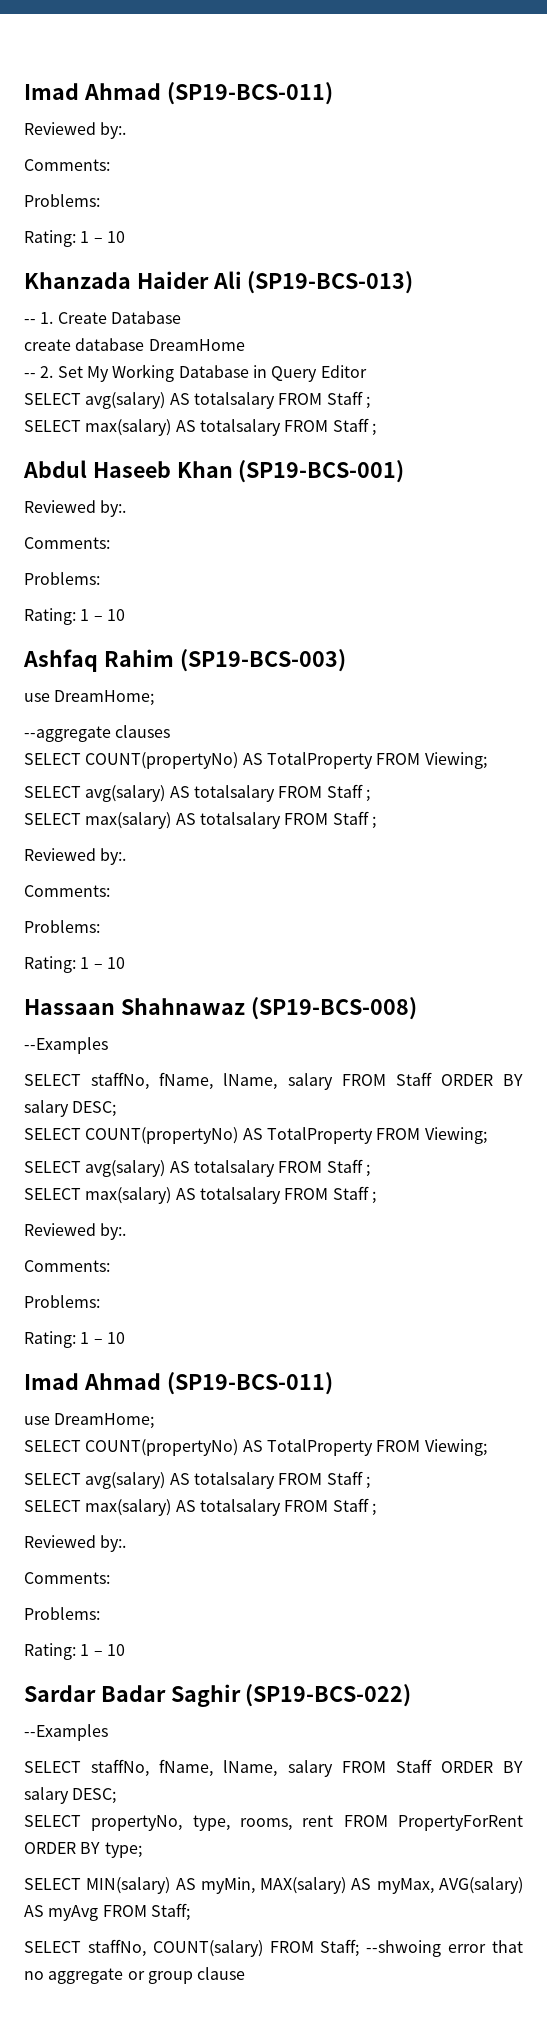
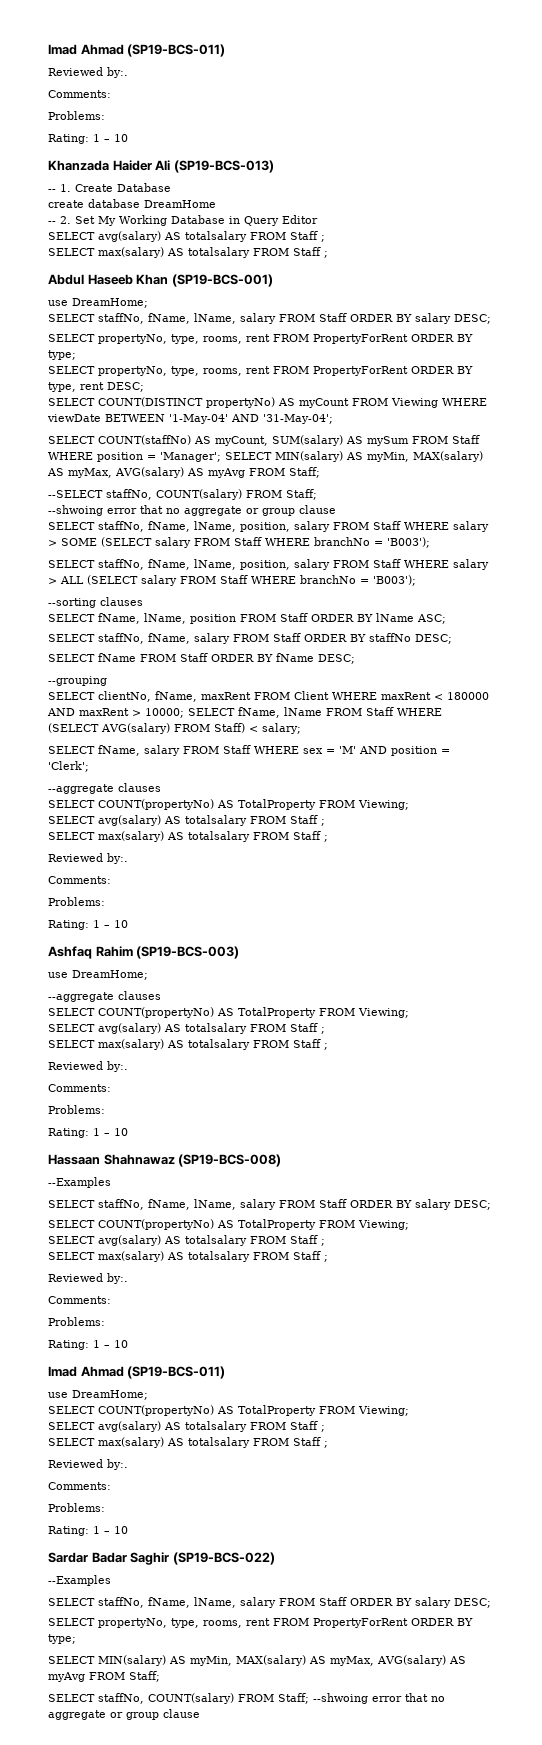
(405, 471) none -> [48,298,148,308] [48,313,491,324] [48,334,473,344] [48,350,76,360] [48,366,473,376] [48,382,144,392] [48,397,487,408] [47,414,333,424] [48,435,480,446] [48,451,483,462] [47,467,320,478] [48,489,317,500] [48,505,336,516] [48,521,489,532] [48,537,430,548] [48,559,489,570] [48,575,416,586] [48,597,143,608] [48,613,446,624] [48,633,452,644] [48,653,355,664] [48,676,107,686] [48,691,489,702] [47,707,442,718] [48,723,301,734] [48,745,450,756] [48,761,89,772] [48,783,161,794] [48,799,409,810] [48,815,325,826] [48,831,328,842] // use DreamHome; // SELECT staffNo, fName, lName, salary FROM Staff ORDER BY salary DESC; // SELECT propertyNo, type, rooms, rent FROM PropertyForRent ORDER BY type; // SELECT propertyNo, type, rooms, rent FROM PropertyForRent ORDER BY type, rent DESC; // SELECT COUNT(DISTINCT propertyNo) AS myCount FROM Viewing WHERE viewDate BETWEEN '1-May-04' AND '31-May-04'; // SELECT COUNT(staffNo) AS myCount, SUM(salary) AS mySum FROM Staff WHERE position = 'Manager'; SELECT MIN(salary) AS myMin, MAX(salary) AS myMax, AVG(salary) AS myAvg FROM Staff; // --SELECT staffNo, COUNT(salary) FROM Staff; // --shwoing error that no aggregate or group clause // SELECT staffNo, fName, lName, position, salary FROM Staff WHERE salary > SOME (SELECT salary FROM Staff WHERE branchNo = 'B003'); // SELECT staffNo, fName, lName, position, salary FROM Staff WHERE salary > ALL (SELECT salary FROM Staff WHERE branchNo = 'B003'); // --sorting clauses // SELECT fName, lName, position FROM Staff ORDER BY lName ASC; // SELECT staffNo, fName, salary FROM Staff ORDER BY staffNo DESC; // SELECT fName FROM Staff ORDER BY fName DESC; // --grouping // SELECT clientNo, fName, maxRent FROM Client WHERE maxRent < 180000 AND maxRent > 10000; SELECT fName, lName FROM Staff WHERE (SELECT AVG(salary) FROM Staff) < salary; // SELECT fName, salary FROM Staff WHERE sex = 'M' AND position = 'Clerk'; // --aggregate clauses // SELECT COUNT(propertyNo) AS TotalProperty FROM Viewing; // SELECT avg(salary) AS totalsalary FROM Staff ; // SELECT max(salary) AS totalsalary FROM Staff ;

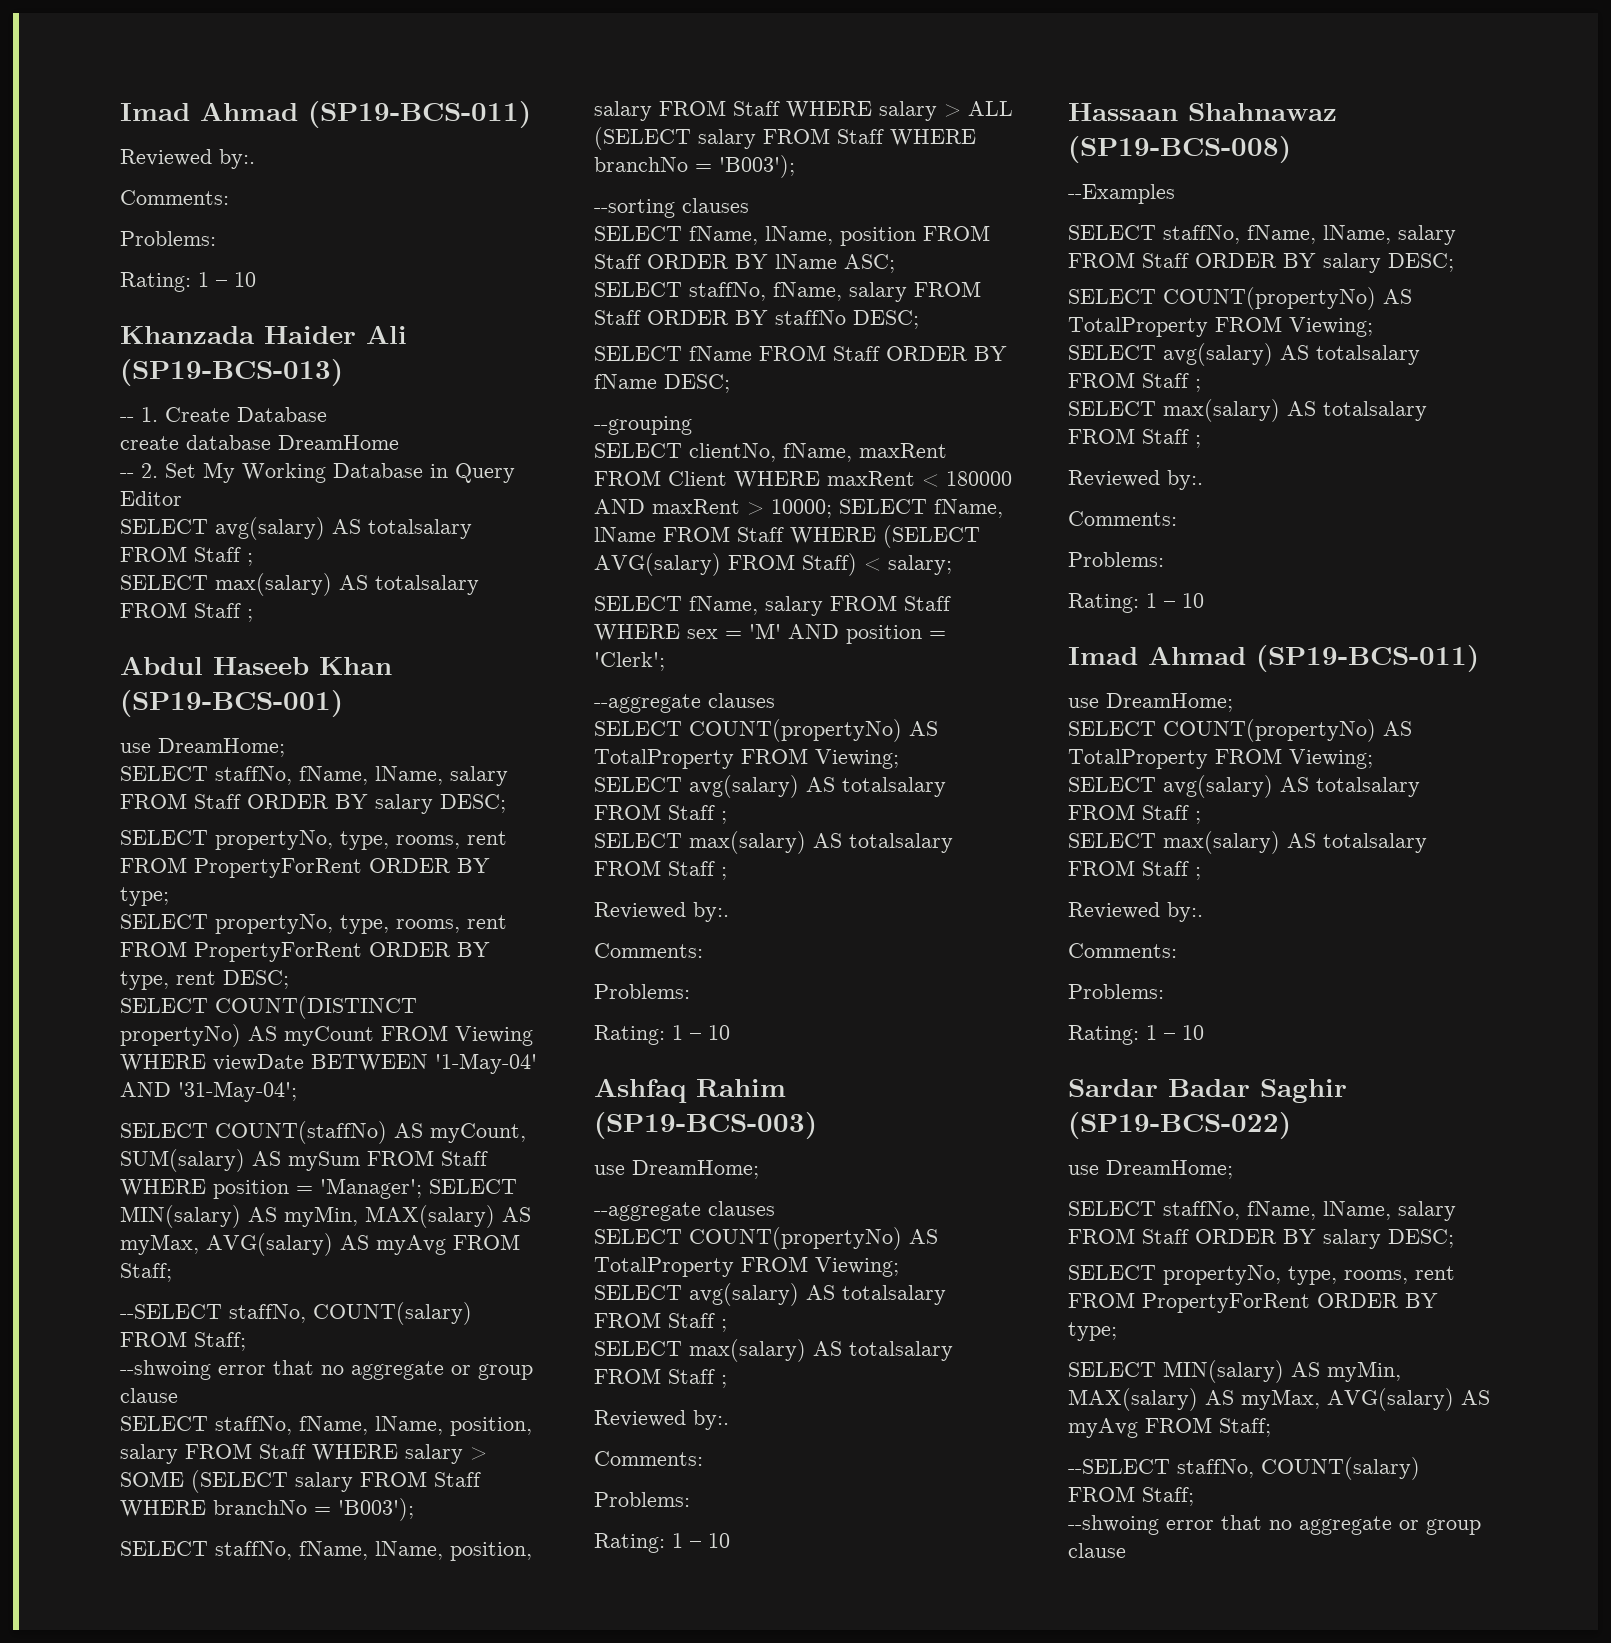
[48,1575,111,1586] --Examples -> [1068,1160,1233,1179] use DreamHome;
[48,1693,309,1704] SELECT staffNo, COUNT(salary) FROM Staff; -> [1068,1457,1420,1480] [1068,1486,1194,1506] --SELECT staffNo, COUNT(salary) FROM Staff; //

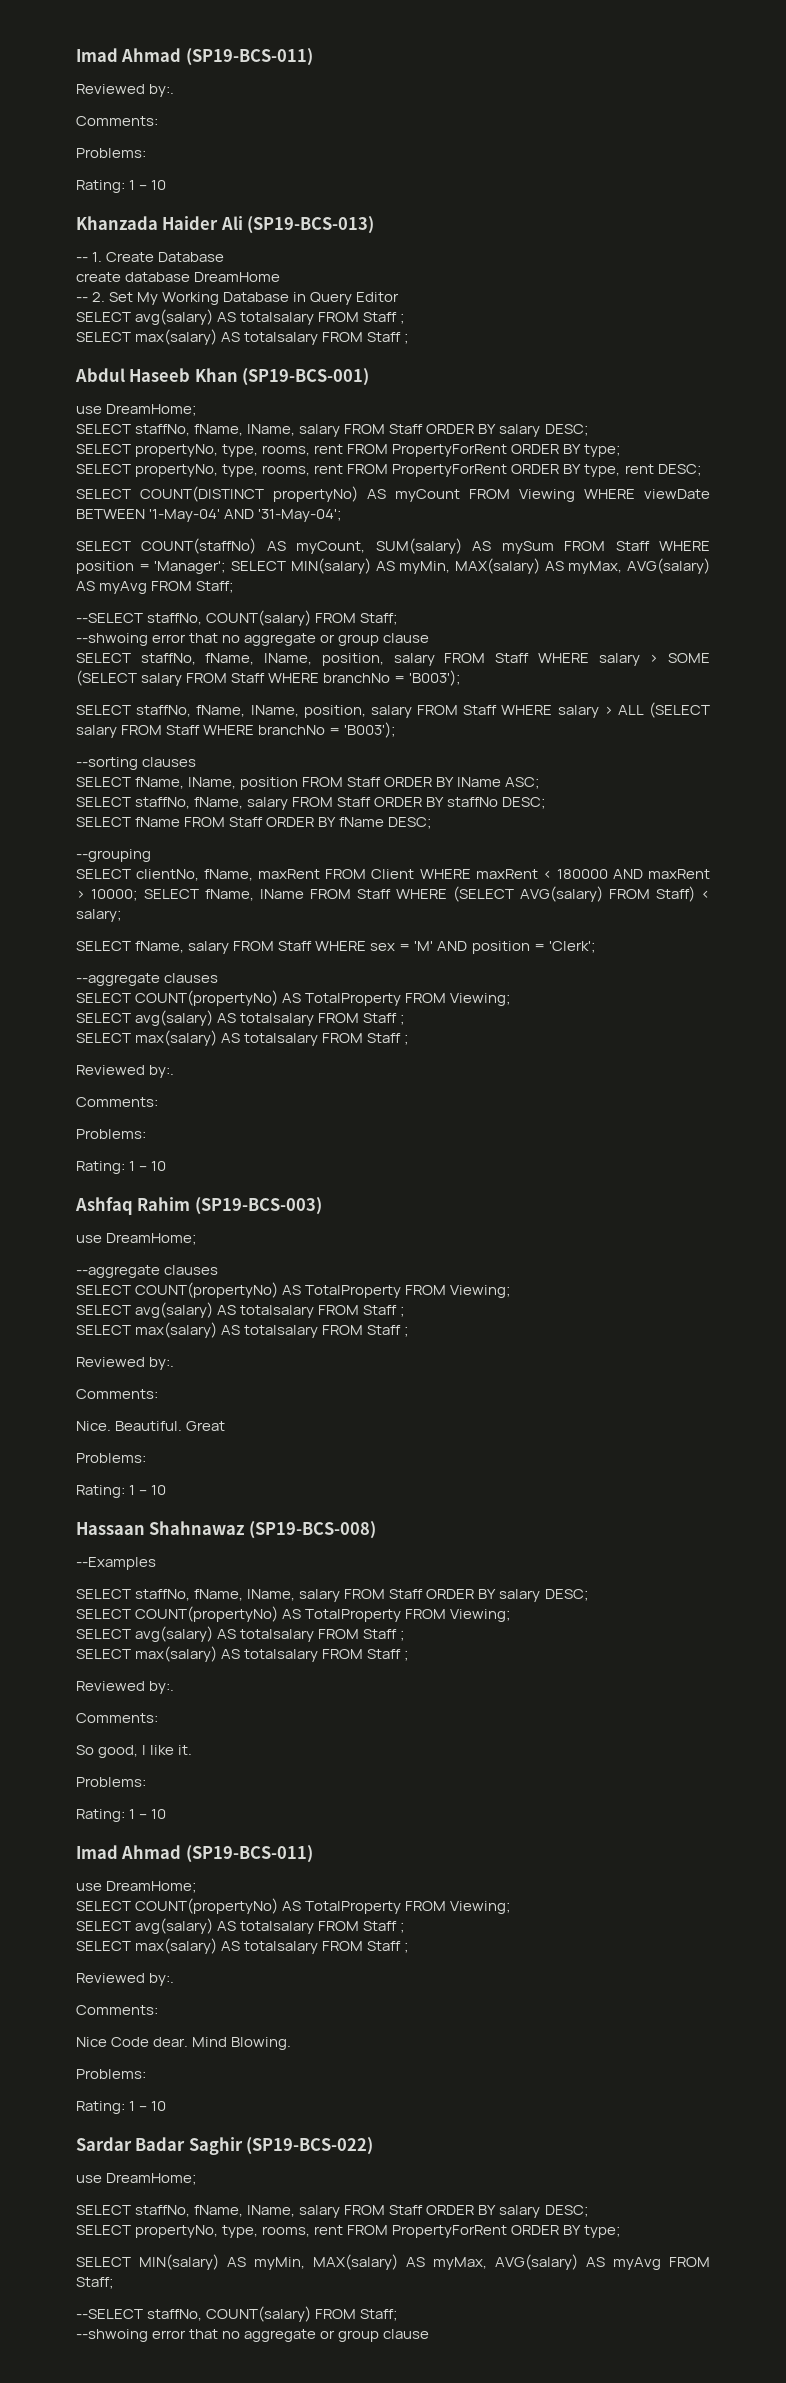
(703, 1458) none -> [76,1421,226,1431] // Nice. Beautiful. Great
(1177, 518) none -> [76,1745,193,1758] // So good, I like it.
(1177, 950) none -> [76,2037,292,2050] // Nice Code dear. Mind Blowing.

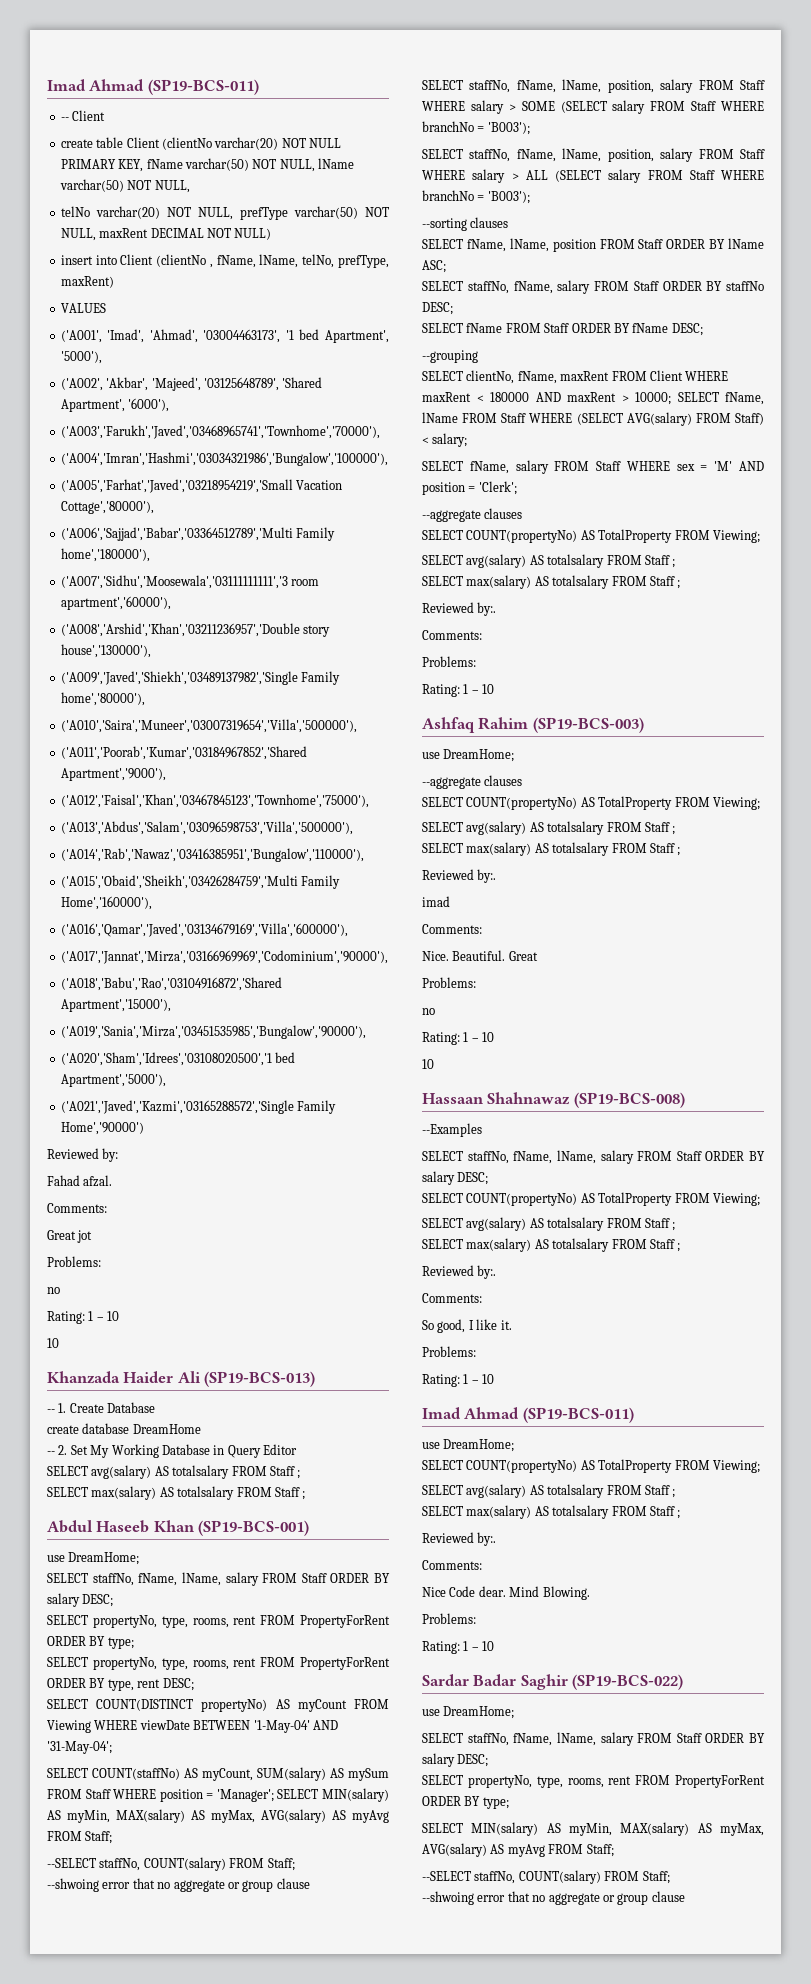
[76,48,313,66] [76,84,175,97] [76,116,158,126] [76,148,146,158] [76,180,167,193] Imad Ahmad (SP19-BCS-011) // Reviewed by:. // Comments: // Problems: // Rating: 1 – 10 -> [47,79,259,95] [60,110,106,121] [60,137,341,150] [60,158,354,172] [59,179,190,193] [60,206,389,220] [60,228,272,241] [60,254,389,268] [60,276,114,288] [60,303,106,313] [60,329,389,343] [60,351,102,364] [60,377,323,391] [60,398,170,412] [60,425,380,439] [60,452,388,466] [60,479,343,493] [60,501,154,514] [60,527,336,541] [60,548,150,562] [60,575,320,589] [60,596,171,610] [60,623,331,637] [60,644,151,658] [60,671,341,685] [60,692,145,706] [60,719,357,733] [60,746,307,760] [60,768,166,781] [60,794,369,808] [60,821,353,835] [60,848,364,862] [60,875,341,889] [60,896,152,910] [60,923,348,937] [60,950,388,964] [60,977,282,991] [60,999,171,1012] [60,1025,366,1039] [60,1052,296,1066] [60,1074,166,1087] [60,1100,337,1114] [60,1122,144,1135] [47,1148,119,1162] [47,1175,113,1187] [47,1203,107,1213] [47,1230,93,1243] [47,1256,101,1267] [47,1287,60,1294] [47,1311,120,1324] [47,1338,59,1348] Imad Ahmad (SP19-BCS-011) // -- Client // create table Client (clientNo varchar(20) NOT NULL PRIMARY KEY, fName varchar(50) NOT NULL, lName varchar(50) NOT NULL, // telNo varchar(20) NOT NULL, prefType varchar(50) NOT NULL, maxRent DECIMAL NOT NULL) // insert into Client (clientNo , fName, lName, telNo, prefType, maxRent) // VALUES // ('A001', 'Imad', 'Ahmad', '03004463173', '1 bed Apartment', '5000'), // ('A002', 'Akbar', 'Majeed', '03125648789', 'Shared Apartment', '6000'), // ('A003','Farukh','Javed','03468965741','Townhome','70000'), // ('A004','Imran','Hashmi','03034321986','Bungalow','100000'), // ('A005','Farhat','Javed','03218954219','Small Vacation Cottage','80000'), // ('A006','Sajjad','Babar','03364512789','Multi Family home','180000'), // ('A007','Sidhu','Moosewala','03111111111','3 room apartment','60000'), // ('A008','Arshid','Khan','03211236957','Double story house','130000'), // ('A009','Javed','Shiekh','03489137982','Single Family home','80000'), // ('A010','Saira','Muneer','03007319654','Villa','500000'), // ('A011','Poorab','Kumar','03184967852','Shared Apartment','9000'), // ('A012','Faisal','Khan','03467845123','Townhome','75000'), // ('A013','Abdus','Salam','03096598753','Villa','500000'), // ('A014','Rab','Nawaz','03416385951','Bungalow','110000'), // ('A015','Obaid','Sheikh','03426284759','Multi Family Home','160000'), // ('A016','Qamar','Javed','03134679169','Villa','600000'), // ('A017','Jannat','Mirza','03166969969','Codominium','90000'), // ('A018','Babu','Rao','03104916872','Shared Apartment','15000'), // ('A019','Sania','Mirza','03451535985','Bungalow','90000'), // ('A020','Sham','Idrees','03108020500','1 bed Apartment','5000'), // ('A021','Javed','Kazmi','03165288572','Single Family Home','90000') // Reviewed by: // Fahad afzal. // Comments: // Great jot // Problems: // no // Rating: 1 – 10 // 10
(175, 1363) none -> [422,896,450,907] // imad
[76,1485,167,1498] // Rating: 1 – 10 -> [422,1008,435,1015] [422,1032,495,1045] [422,1059,434,1069] // no // Rating: 1 – 10 // 10

